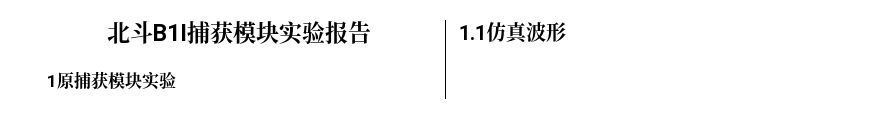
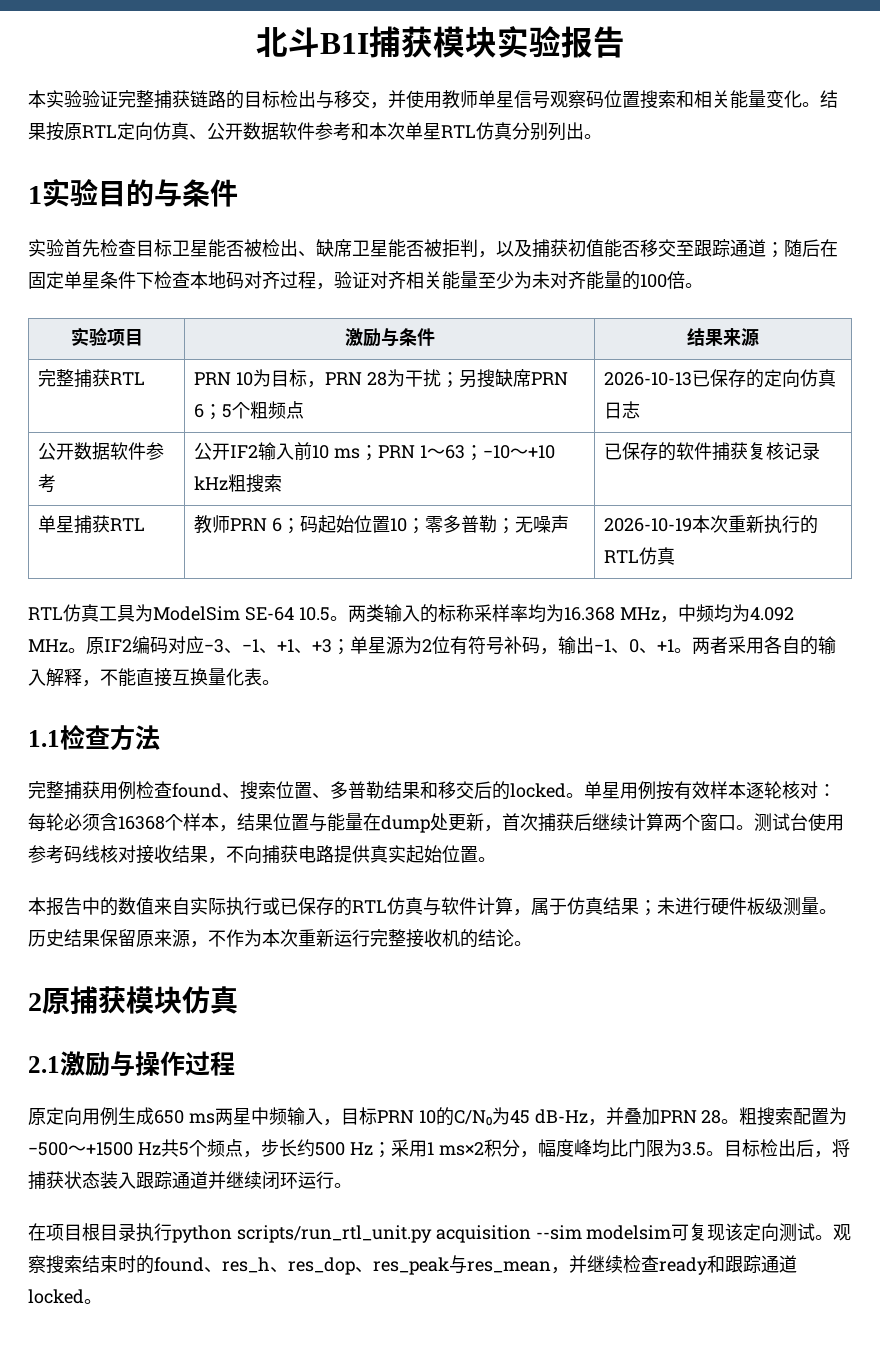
[47,75,57,87] 1 -> [28,90,838,109] [28,122,602,141] [28,179,238,207] [28,239,838,258] [28,271,703,290] [70,327,143,346] [344,328,435,347] [687,328,759,346] [37,369,145,388] [193,369,568,388] [193,401,304,420] [603,369,836,388] [603,401,640,419] [37,442,164,460] [37,474,56,493] [193,442,555,461] [193,474,282,493] [603,442,820,461] [37,515,145,534] [193,515,569,534] [603,515,818,534] [603,547,675,565] [28,604,794,623] [28,636,836,655] [28,668,280,687] [28,725,160,751] [28,781,836,800] [28,813,844,833] [28,845,496,864] [28,897,837,916] [28,929,532,948] [28,993,42,1011] 本实验验证完整捕获链路的目标检出与移交，并使用教师单星信号观察码位置搜索和相关能量变化。结果按原RTL定向仿真、公开数据软件参考和本次单星RTL仿真分别列出。 // 1实验目的与条件 // 实验首先检查目标卫星能否被检出、缺席卫星能否被拒判，以及捕获初值能否移交至跟踪通道；随后在固定单星条件下检查本地码对齐过程，验证对齐相关能量至少为未对齐能量的100倍。 // 实验项目 | 激励与条件 | 结果来源 // 完整捕获RTL | PRN 10为目标，PRN 28为干扰；另搜缺席PRN 6；5个粗频点 | 2026-10-13已保存的定向仿真日志 // 公开数据软件参考 | 公开IF2输入前10 ms；PRN 1～63；−10～+10 kHz粗搜索 | 已保存的软件捕获复核记录 // 单星捕获RTL | 教师PRN 6；码起始位置10；零多普勒；无噪声 | 2026-10-19本次重新执行的RTL仿真 // RTL仿真工具为ModelSim SE-64 10.5。两类输入的标称采样率均为16.368 MHz，中频均为4.092 MHz。原IF2编码对应−3、−1、+1、+3；单星源为2位有符号补码，输出−1、0、+1。两者采用各自的输入解释，不能直接互换量化表。 // 1.1检查方法 // 完整捕获用例检查found、搜索位置、多普勒结果和移交后的locked。单星用例按有效样本逐轮核对：每轮必须含16368个样本，结果位置与能量在dump处更新，首次捕获后继续计算两个窗口。测试台使用参考码线核对接收结果，不向捕获电路提供真实起始位置。 // 本报告中的数值来自实际执行或已保存的RTL仿真与软件计算，属于仿真结果；未进行硬件板级测量。历史结果保留原来源，不作为本次重新运行完整接收机的结论。 // 2
[142,72,176,90] [459,21,566,44] 实验 // 1.1仿真波形 -> [182,986,238,1014] [28,1051,235,1076] [28,1107,848,1126] [28,1139,850,1158] [28,1171,352,1190] [28,1223,852,1243] [28,1255,797,1275] [28,1289,102,1304] 仿真 // 2.1激励与操作过程 // 原定向用例生成650 ms两星中频输入，目标PRN 10的C/N₀为45 dB-Hz，并叠加PRN 28。粗搜索配置为−500～+1500 Hz共5个频点，步长约500 Hz；采用1 ms×2积分，幅度峰均比门限为3.5。目标检出后，将捕获状态装入跟踪通道并继续闭环运行。 // 在项目根目录执行python scripts/run_rtl_unit.py acquisition --sim modelsim可复现该定向测试。观察搜索结束时的found、res_h、res_dop、res_peak与res_mean，并继续检查ready和跟踪通道locked。

